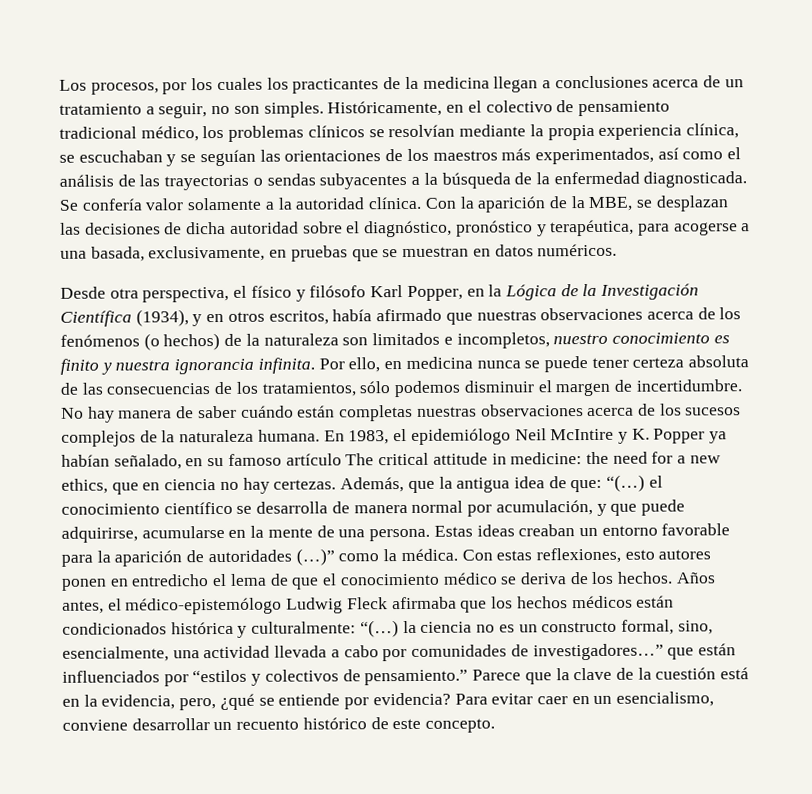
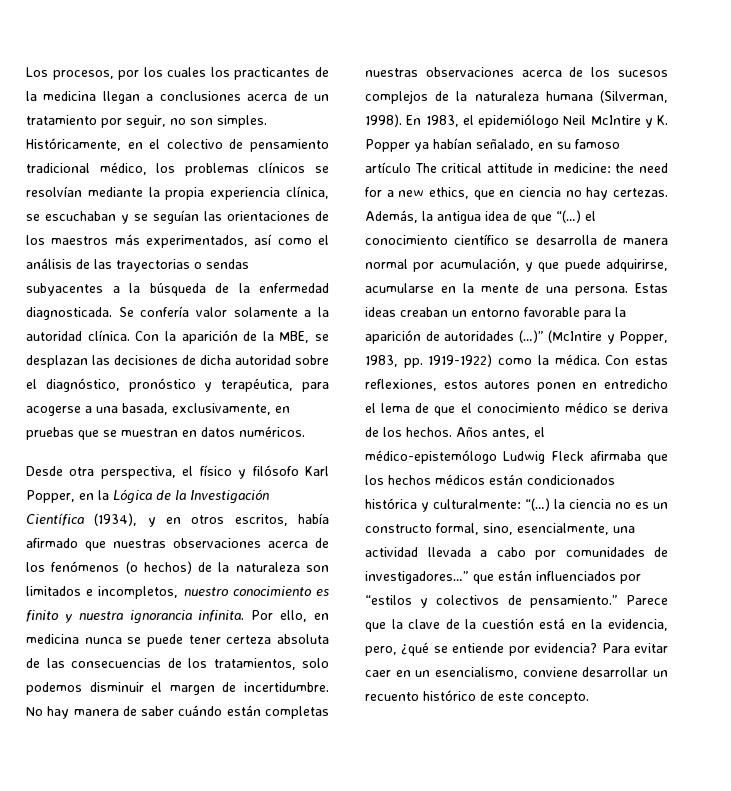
[145,106,155,115] a -> [101,118,122,128] por
[359,381,391,394] sólo -> [302,658,329,668] solo
[257,429,320,442] humana. -> [545,90,668,103] [365,114,402,127] humana (Silverman, 1998).
[407,480,435,493] que -> (418, 216) none
[570,479,603,493] que: -> [531,214,552,224] que
(335, 557) none -> [548,330,668,344] [365,354,493,368] (McIntire y Popper, 1983, pp. 1919-1922)
[624,549,655,560] esto -> [443,380,478,389] estos

